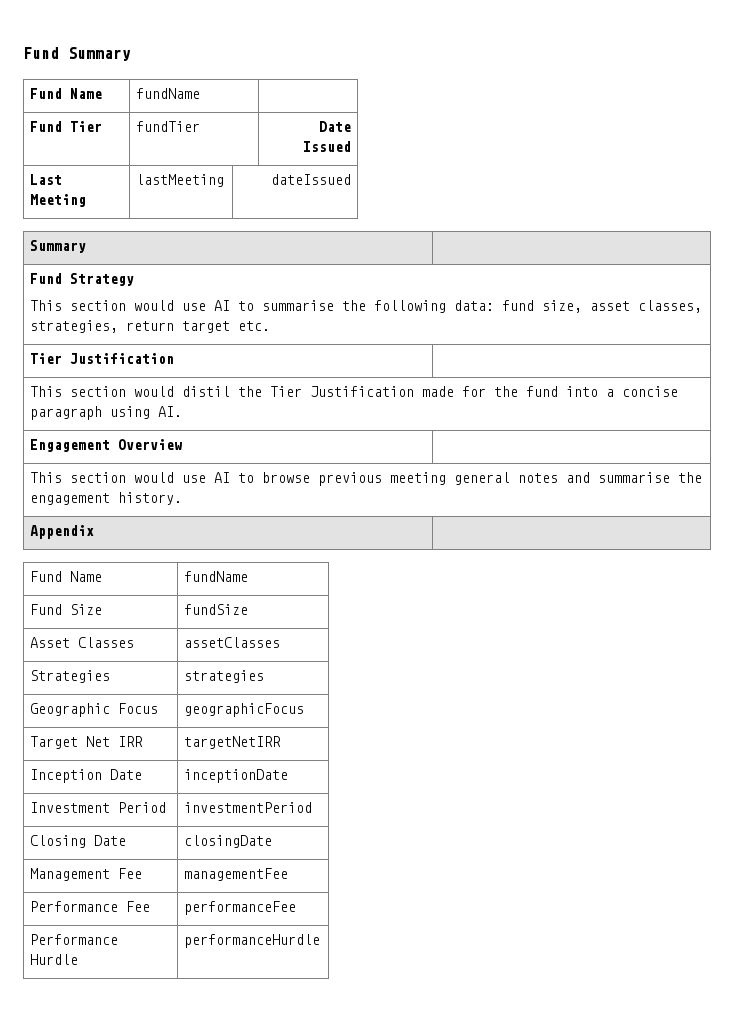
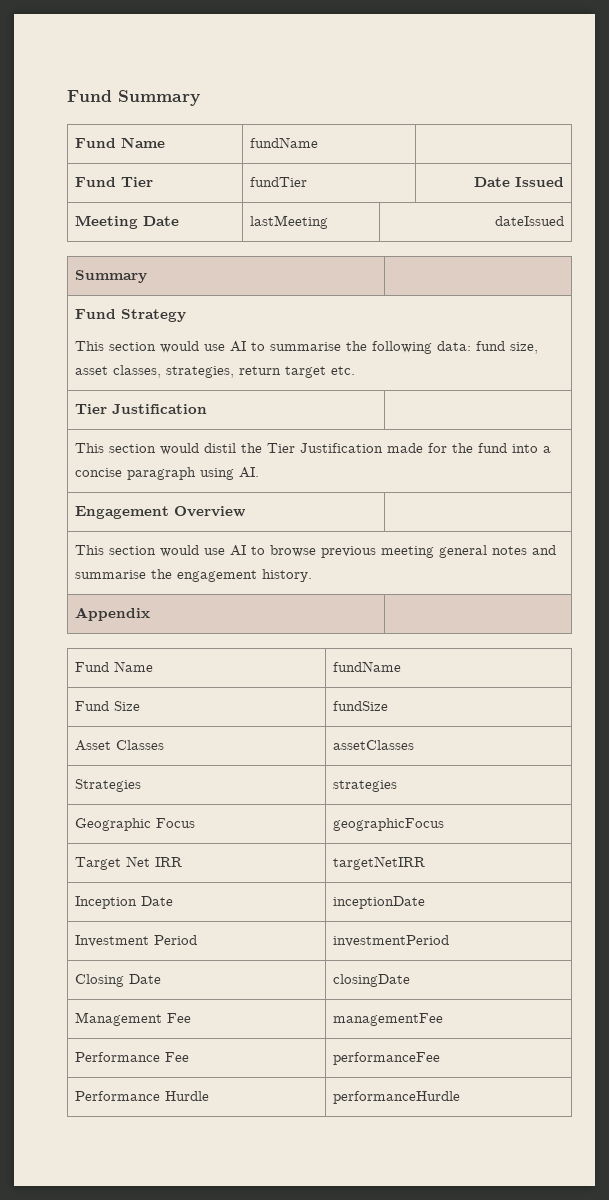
[29,174,62,185] Last -> (564, 182) none
(86, 200) none -> [143,216,180,226] Date

